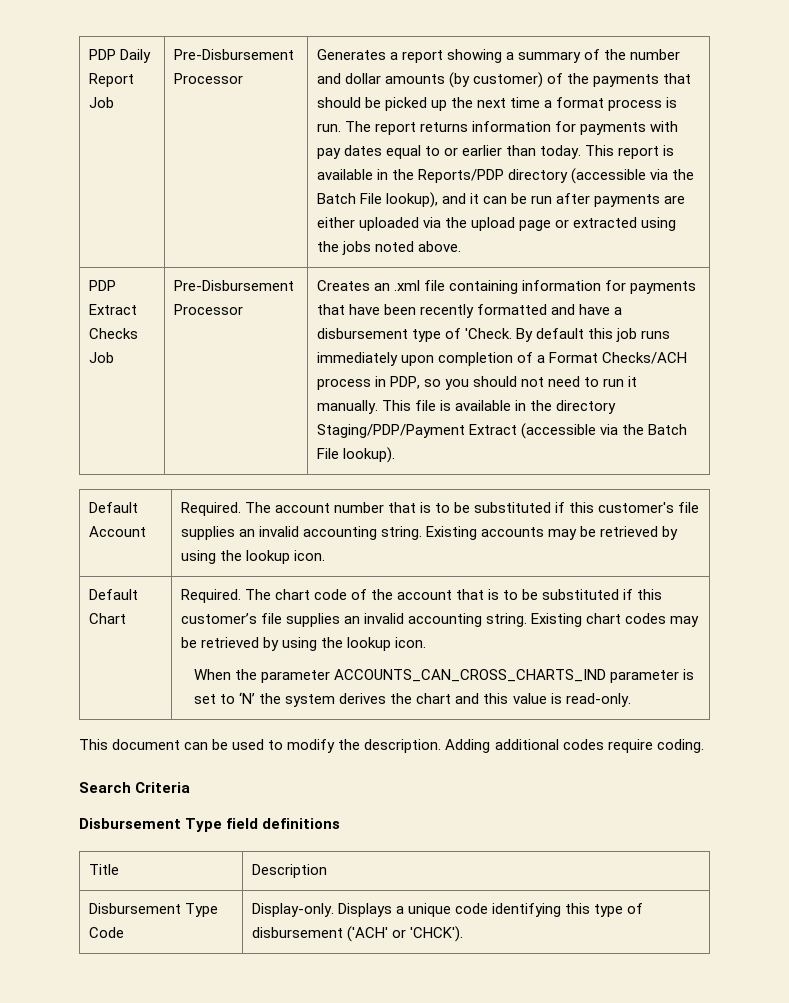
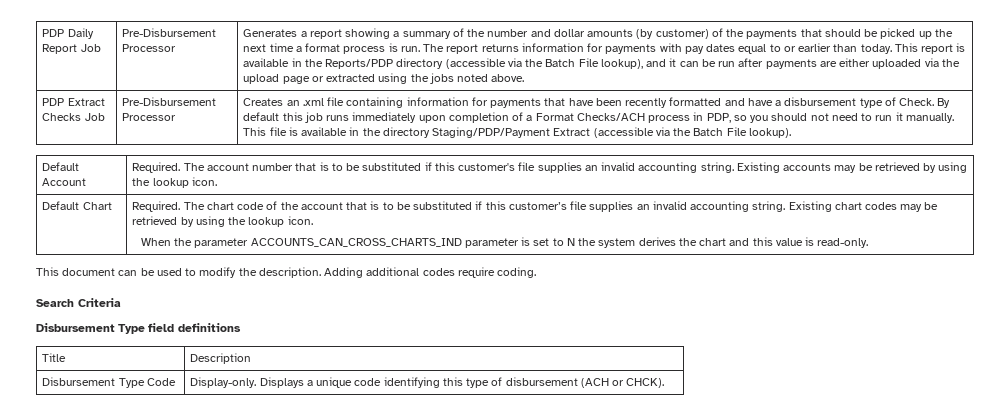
[464,328,512,339] 'Check. -> [899,98,935,106] Check.
[239,692,256,704] ‘N’ -> [566,238,575,246] N
[346,926,463,942] ('ACH' or 'CHCK'). -> [580,378,665,388] (ACH or CHCK).

